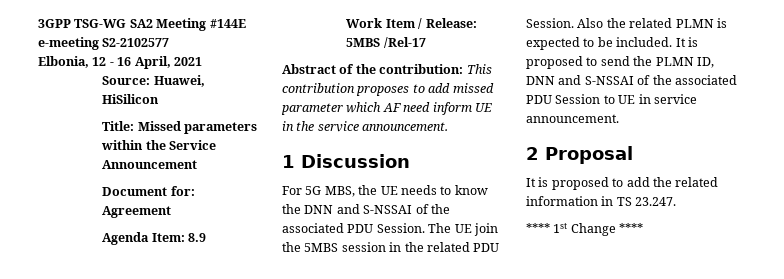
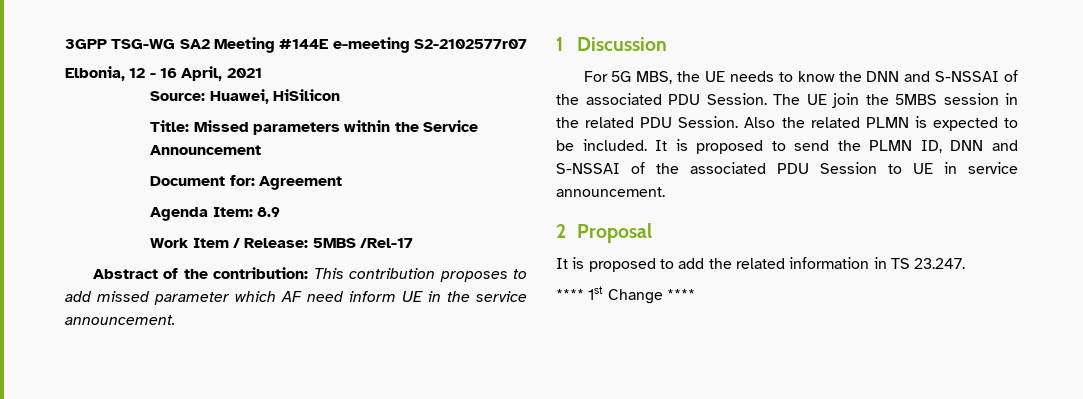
[102,38,170,47] S2-2102577 -> [413,39,527,49] S2-2102577r07

